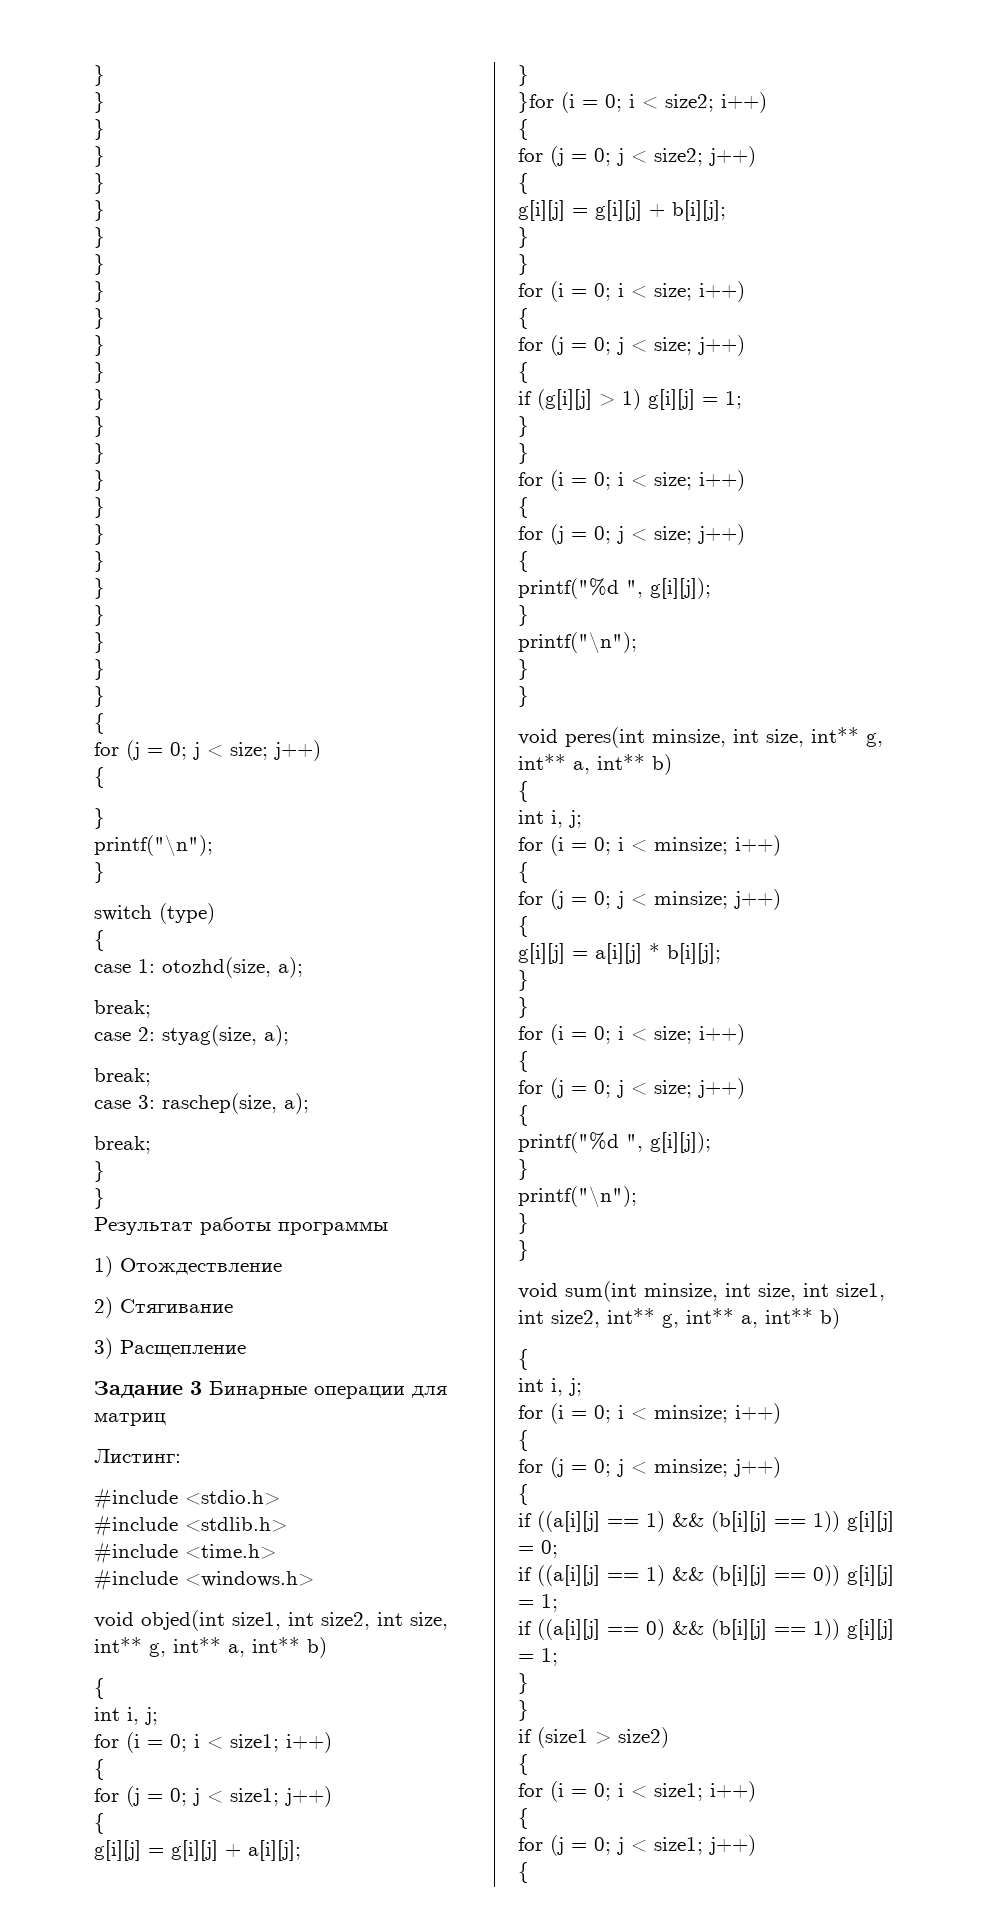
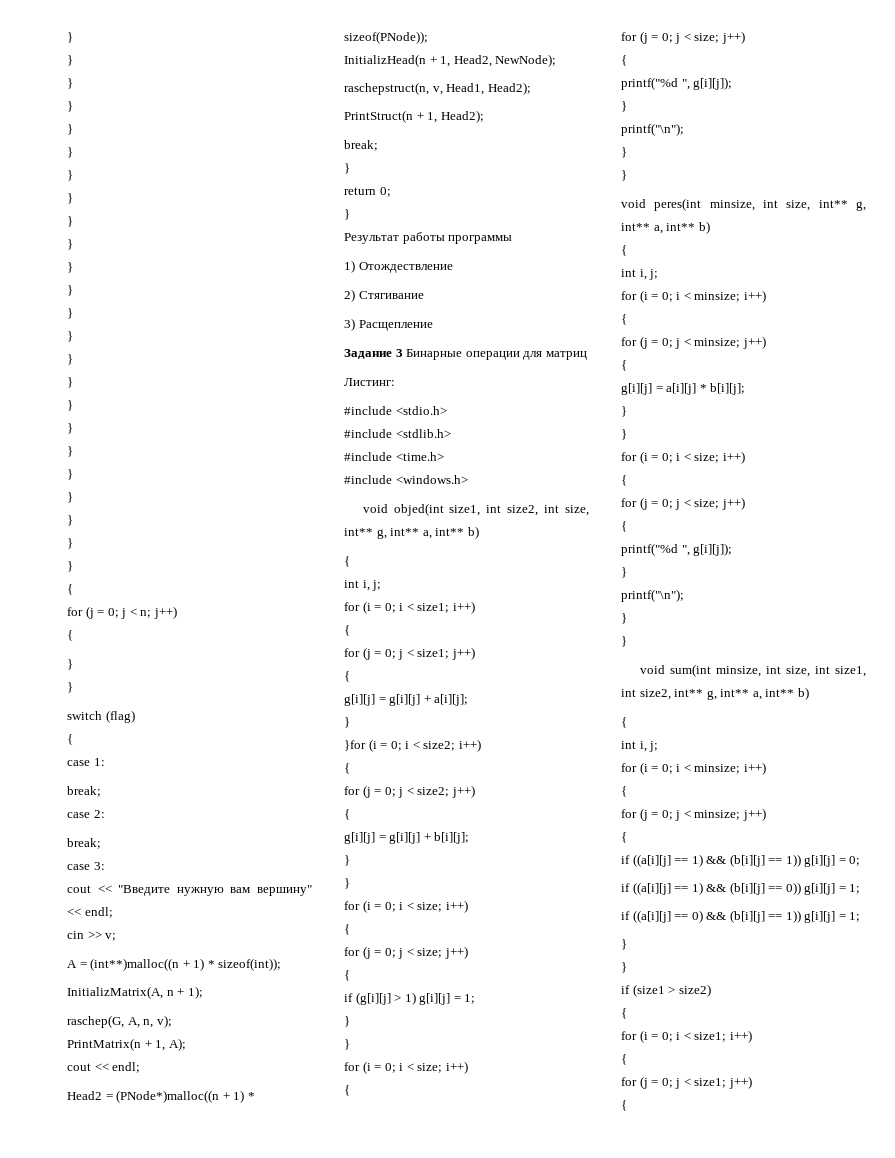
[230,742,268,760] size; -> [140,610,152,618] n;
[94,835,213,857] // printf("\n"); -> (73, 664) none
[159,903,215,924] (type) -> [105,710,135,723] (flag)
[162,957,303,978] otozhd(size, a); -> (105, 762) none
[162,1025,289,1046] styag(size, a); -> (105, 814) none
[162,1093,309,1114] raschep(size, a); -> [67,885,312,896] [67,907,113,918] [67,931,117,941] [67,958,282,971] [67,986,203,999] [67,1015,172,1028] [67,1038,186,1051] [67,1062,141,1073] [67,1090,255,1103] [344,31,428,44] [344,54,557,67] [344,82,531,95] [344,110,484,123] // cout << "Введите нужную вам вершину" << endl; // cin >> v; // A = (int**)malloc((n + 1) * sizeof(int)); // InitializMatrix(A, n + 1); // raschep(G, A, n, v); // PrintMatrix(n + 1, A); // cout << endl; // Head2 = (PNode*)malloc((n + 1) * sizeof(PNode)); // InitializHead(n + 1, Head2, NewNode); // raschepstruct(n, v, Head1, Head2); // PrintStruct(n + 1, Head2);
(105, 1171) none -> [344,187,391,197] // return 0;

